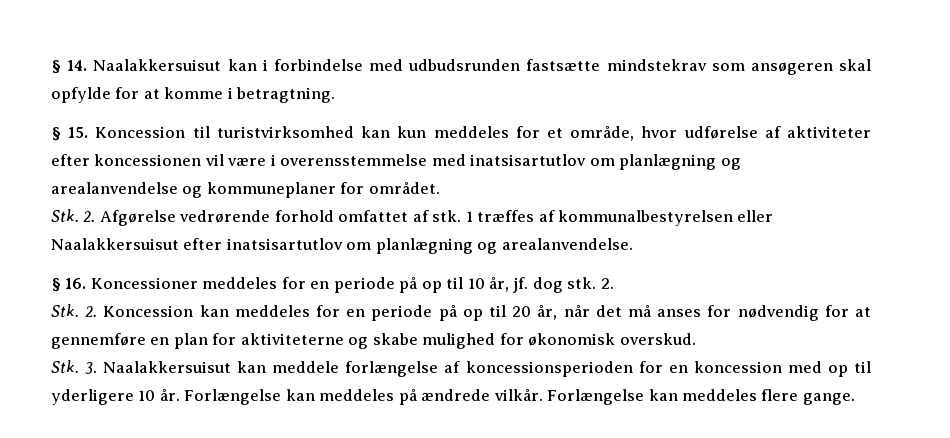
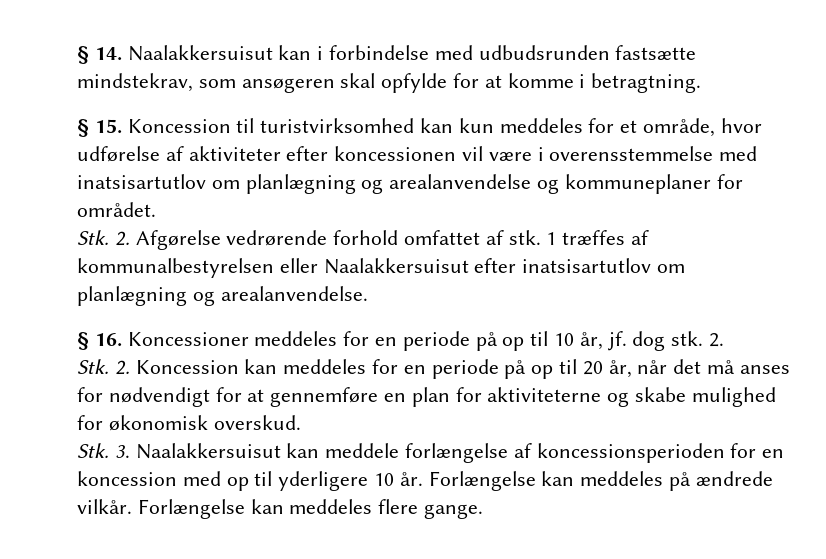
[606,59,707,71] mindstekrav -> [77,73,193,92] mindstekrav,
[737,305,819,321] nødvendig -> [108,387,210,407] nødvendigt

